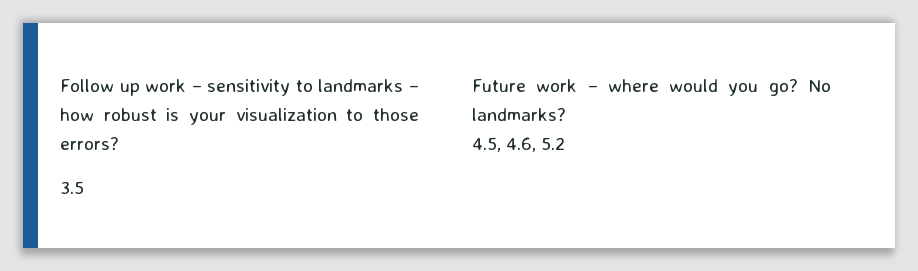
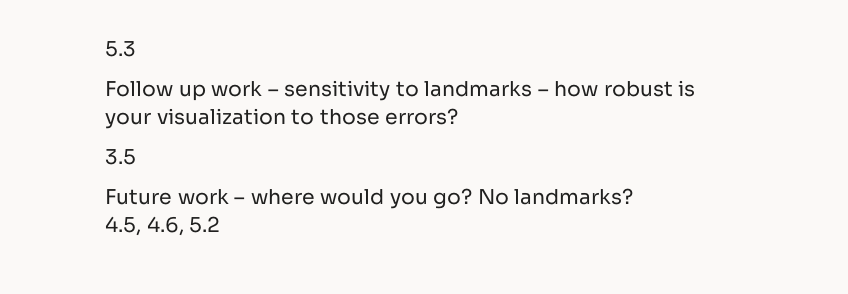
(60, 85) none -> [105,41,136,57] 5.3 //

